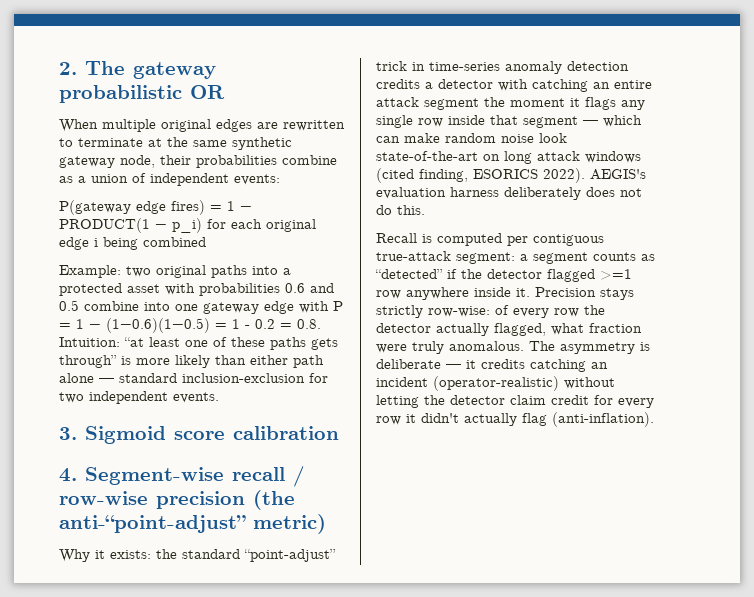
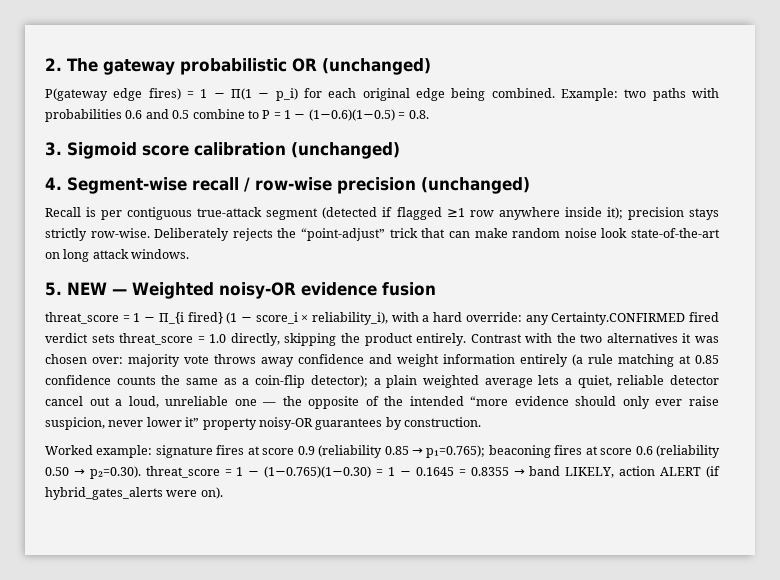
[59,119,345,132] [59,137,292,150] [59,155,337,168] [59,173,280,186] // When multiple original edges are rewritten to terminate at the same synthetic gateway node, their probabilities combine as a union of independent events: -> [322,58,431,75] (unchanged)
[59,218,150,233] PRODUCT(1 -> [231,88,253,100] Π(1
[94,237,206,250] [59,265,291,278] [59,283,160,296] i being combined // Example: two original paths into a protected asset -> [451,88,686,101] being combined. Example: two paths
[144,301,329,314] into one gateway edge with -> [247,110,259,119] to
[232,319,321,329] [59,337,338,350] [59,355,324,368] [59,373,328,383] [59,391,219,404] 1 - 0.2 = 0.8. Intuition: “at least one of these paths gets through” is more likely than either path alone — standard inclusion-exclusion for two independent events. -> [408,110,429,119] 0.8.
(339, 433) none -> [291,142,400,159] (unchanged)
[253,490,295,510] [59,514,326,534] [59,549,336,562] [376,61,629,74] [376,79,652,92] [376,97,645,110] [376,115,642,128] (the anti-“point-adjust” metric) // Why it exists: the standard “point-adjust” trick in time-series anomaly detection credits a detector with catching an entire attack segment the moment it flags any single row inside that segment — which -> [421,177,530,194] [45,207,720,220] [45,228,446,241] (unchanged) // Recall is per contiguous true-attack segment (detected if flagged ≥1 row anywhere inside it); precision stays strictly row-wise. Deliberately rejects the “point-adjust” trick that
[585,151,641,163] [376,168,646,183] [376,187,642,200] [376,205,425,215] [376,233,604,246] [376,251,655,264] [375,269,632,282] [376,287,634,300] [376,305,605,318] [376,323,642,336] [376,341,650,354] [376,359,608,372] [376,376,615,391] [376,395,654,408] [376,412,654,427] windows (cited finding, ESORICS 2022). AEGIS's evaluation harness deliberately does not do this. // Recall is computed per contiguous true-attack segment: a segment counts as “detected” if the detector flagged >=1 row anywhere inside it. Precision stays strictly row-wise: of every row the detector actually flagged, what fraction were truly anomalous. The asymmetry is deliberate — it credits catching an incident (operator-realistic) without letting the detector claim credit for every row it didn't actually flag (anti-inflation). -> [131,249,190,259] [45,282,436,299] [45,312,719,325] [45,333,719,346] [45,354,719,367] [45,375,719,388] [45,396,719,409] [45,417,481,430] [45,445,720,458] [45,466,721,479] [45,487,223,500] windows. // 5. NEW — Weighted noisy-OR evidence fusion // threat_score = 1 − Π_{i fired} (1 − score_i × reliability_i), with a hard override: any Certainty.CONFIRMED fired verdict sets threat_score = 1.0 directly, skipping the product entirely. Contrast with the two alternatives it was chosen over: majority vote throws away confidence and weight information entirely (a rule matching at 0.85 confidence counts the same as a coin-flip detector); a plain weighted average lets a quiet, reliable detector cancel out a loud, unreliable one — the opposite of the intended “more evidence should only ever raise suspicion, never lower it” property noisy-OR guarantees by construction. // Worked example: signature fires at score 0.9 (reliability 0.85 → p₁=0.765); beaconing fires at score 0.6 (reliability 0.50 → p₂=0.30). threat_score = 1 − (1−0.765)(1−0.30) = 1 − 0.1645 = 0.8355 → band LIKELY, action ALERT (if hybrid_gates_alerts were on).

